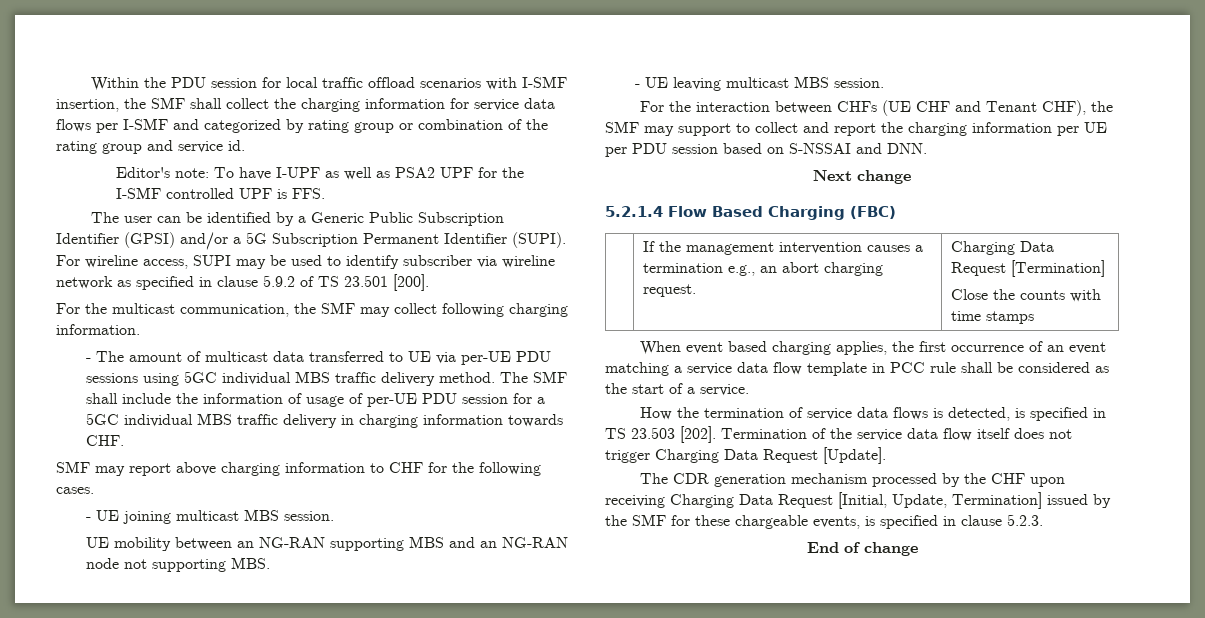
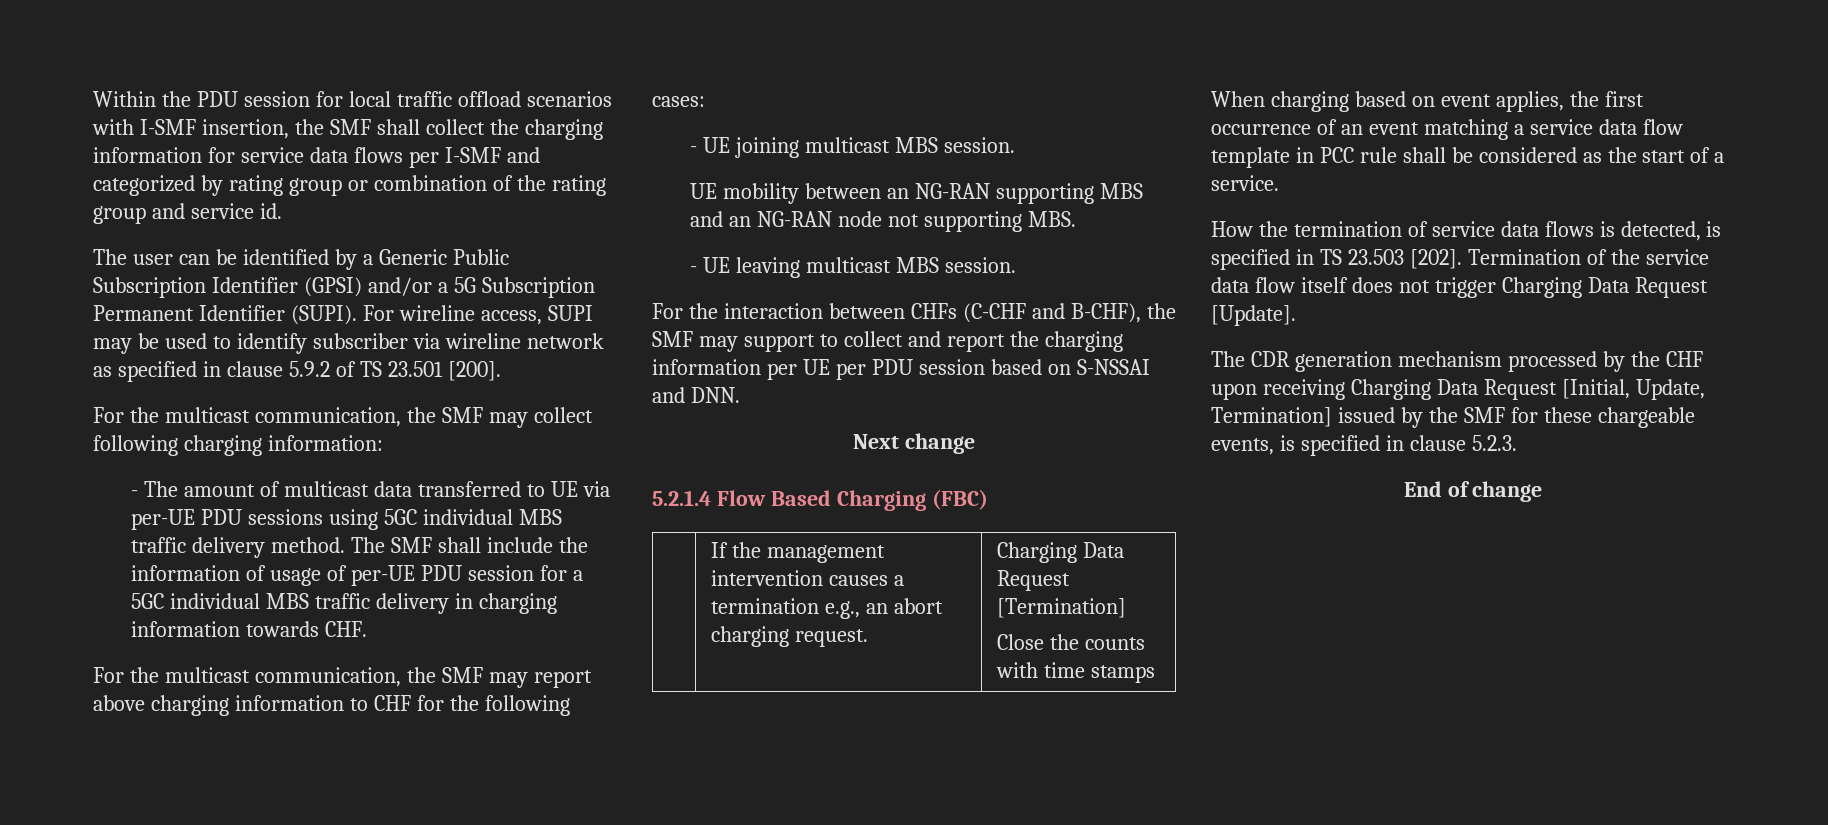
[115,167,524,180] [115,187,325,199] // Editor's note: To have I-UPF as well as PSA2 UPF for the I-SMF controlled UPF is FFS. -> (282, 211) none
[56,324,140,335] information. -> [267,435,383,451] information:
(124, 440) none -> [93,667,436,687] For the multicast communication, the
[56,487,94,494] cases. -> [652,96,705,107] cases:
[882,100,1087,116] (UE CHF and Tenant CHF), -> [962,303,1141,323] (C-CHF and B-CHF),
[686,341,832,355] event based charging -> [1270,91,1491,112] charging based on event

